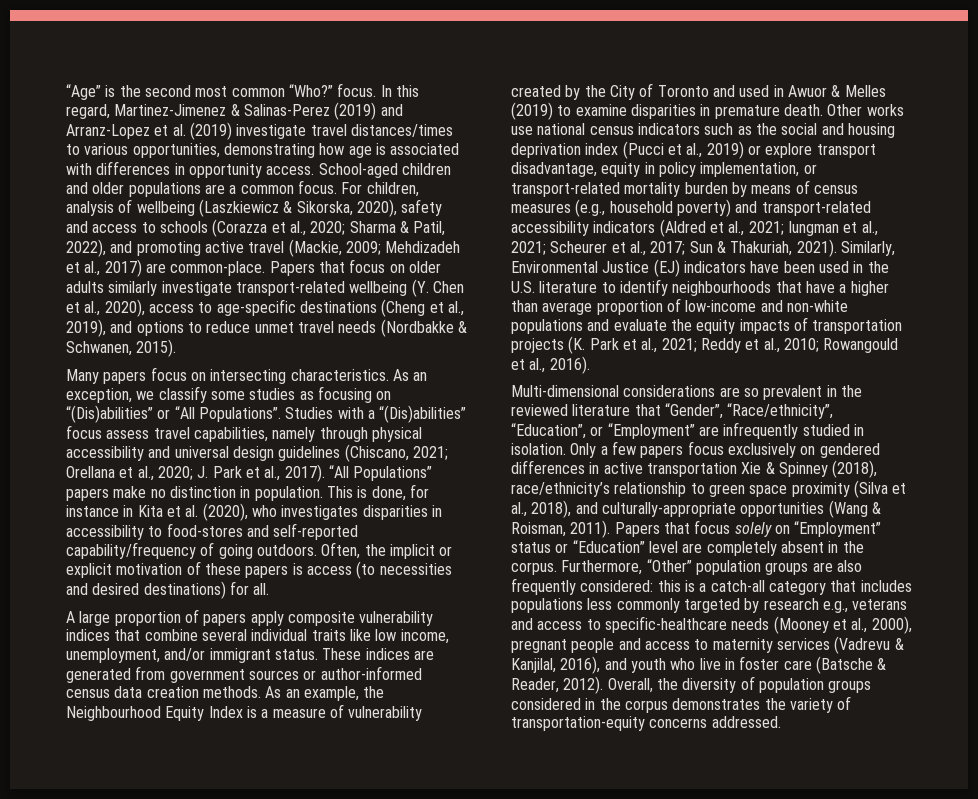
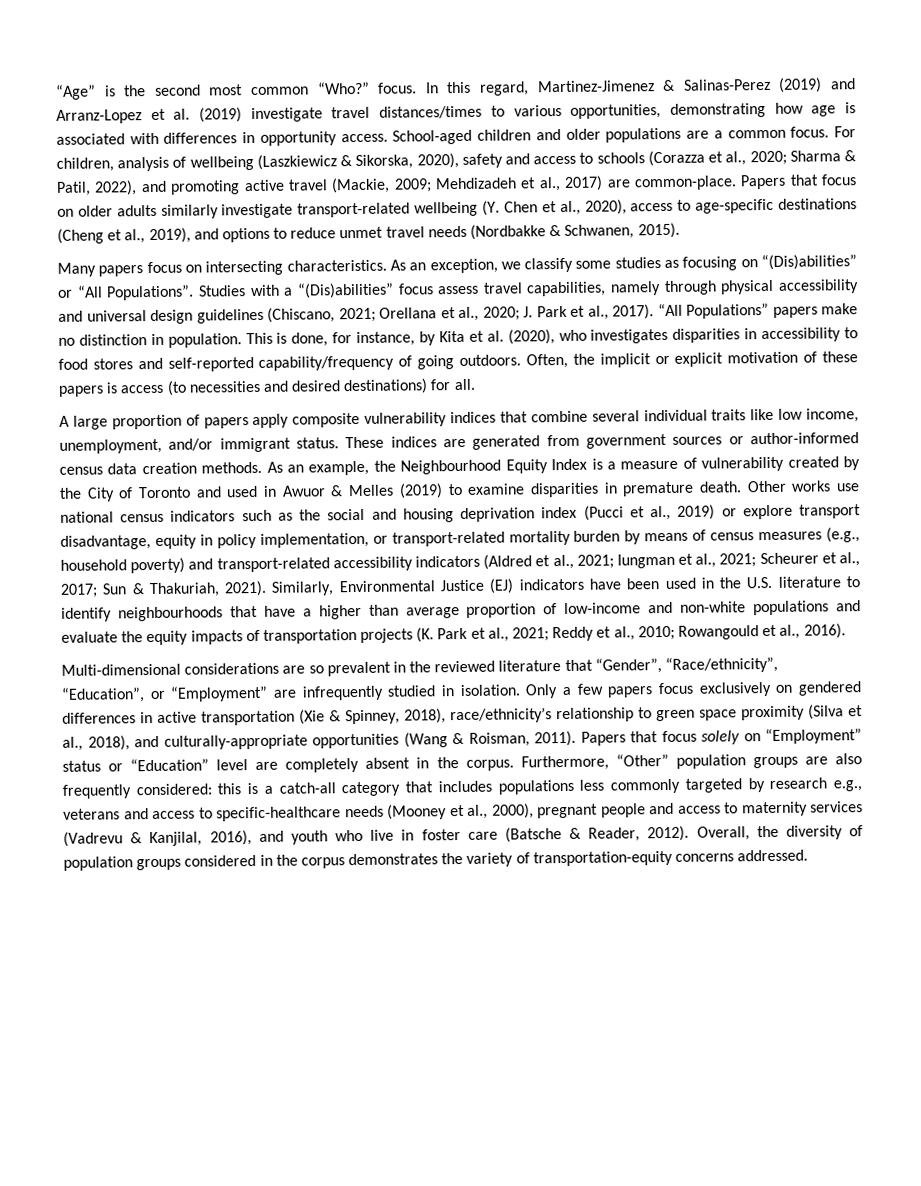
[66,505,134,517] instance in -> [356,331,437,347] instance, by
[166,523,243,537] food-stores -> [58,358,133,370] food stores
[741,460,878,478] Xie & Spinney (2018), -> [299,708,446,725] (Xie & Spinney, 2018),

